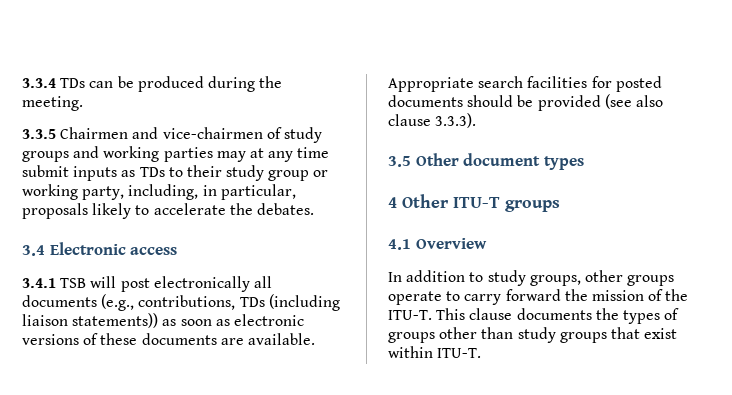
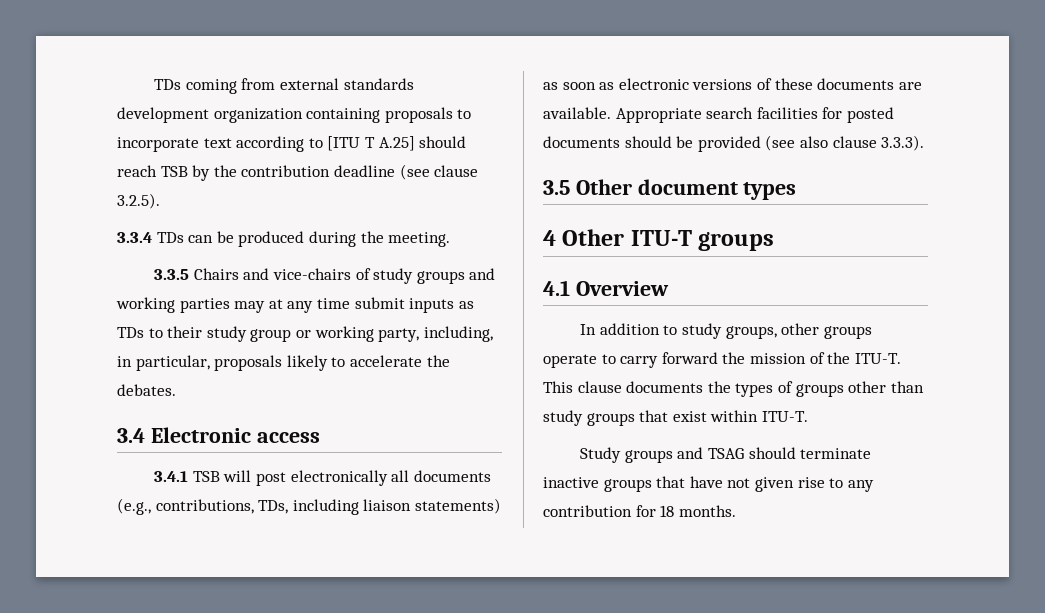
(22, 83) none -> [154,78,414,94] [117,107,472,123] [117,136,467,152] [117,164,479,181] [117,193,160,209] TDs coming from external standards development organization containing proposals to incorporate text according to [ITU T A.25] should reach TSB by the contribution deadline (see clause 3.2.5). //
[60,127,263,139] Chairmen and vice-chairmen -> [193,268,352,280] Chairs and vice-chairs
[239,294,340,311] [22,313,159,328] TDs (including liaison statements)) -> [258,498,501,515] TDs, including liaison statements)
(482, 353) none -> [580,447,872,463] [543,476,874,492] [543,505,736,517] // Study groups and TSAG should terminate inactive groups that have not given rise to any contribution for 18 months.

